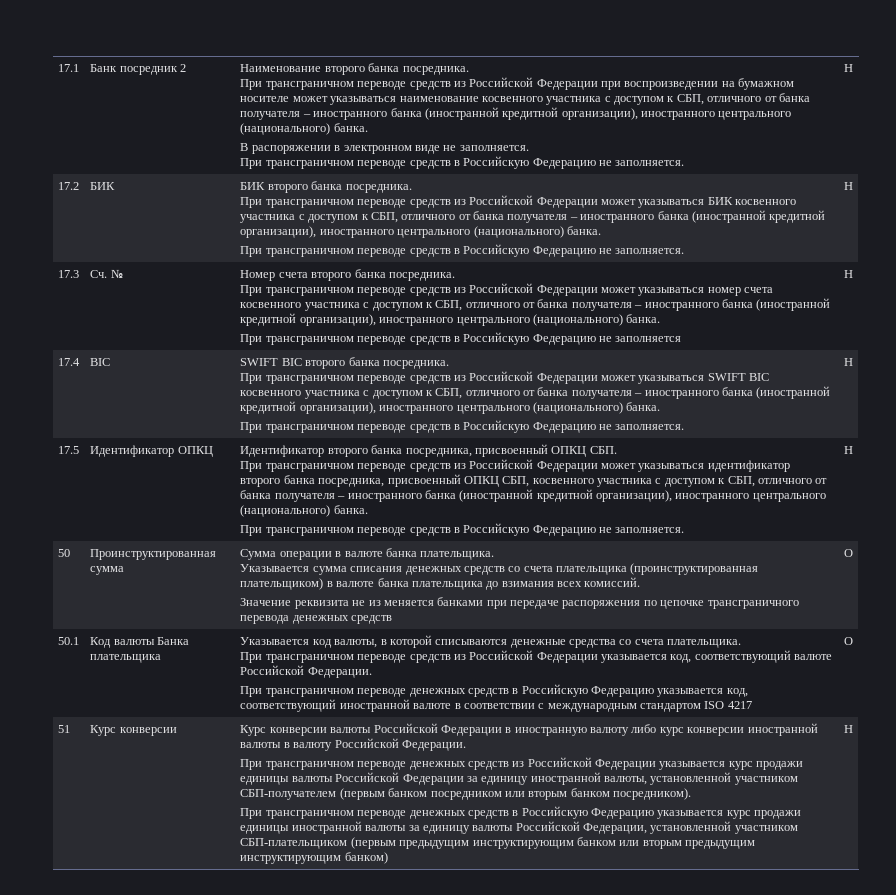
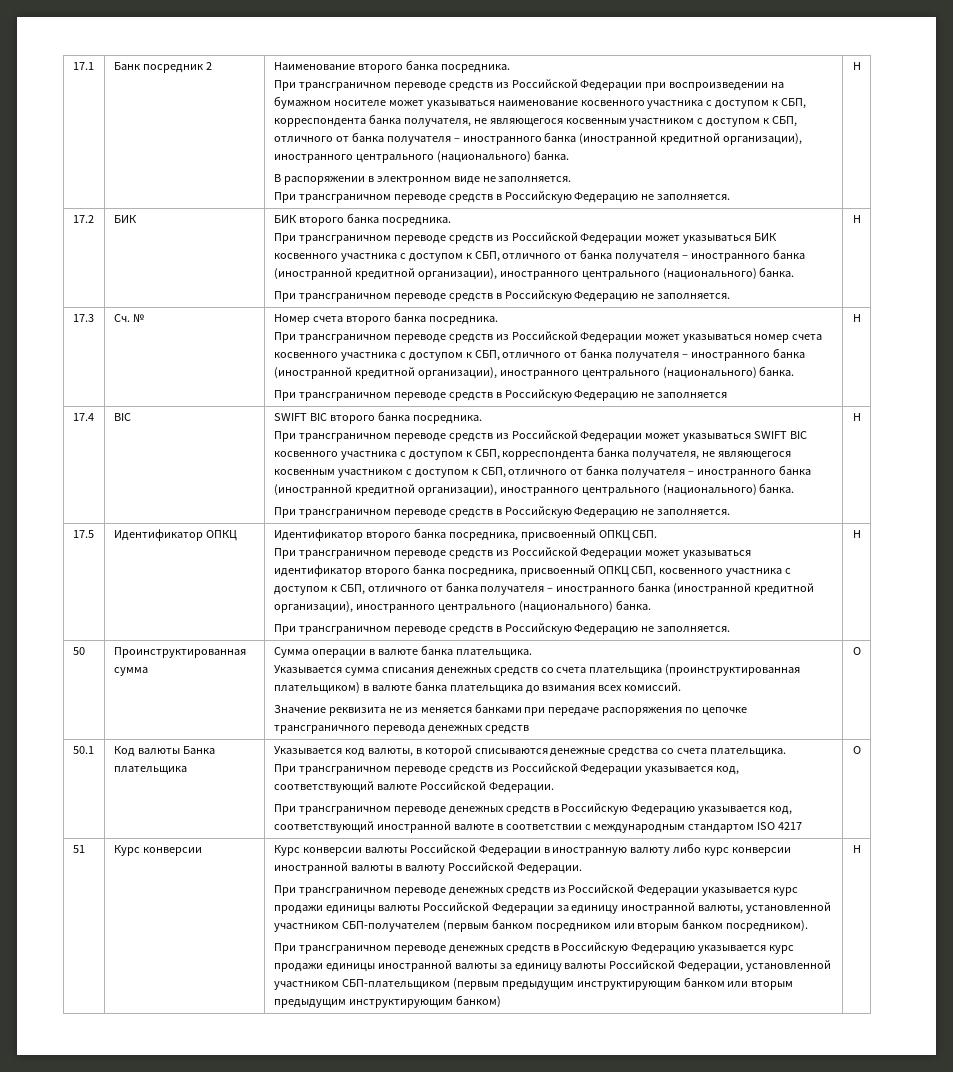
(704, 99) none -> [273,114,798,127] корреспондента банка получателя, не являющегося косвенным участником с доступом к СБП,
(463, 393) none -> [502,447,792,460] [273,467,506,478] корреспондента банка получателя, не являющегося косвенным участником с доступом к СБП,

